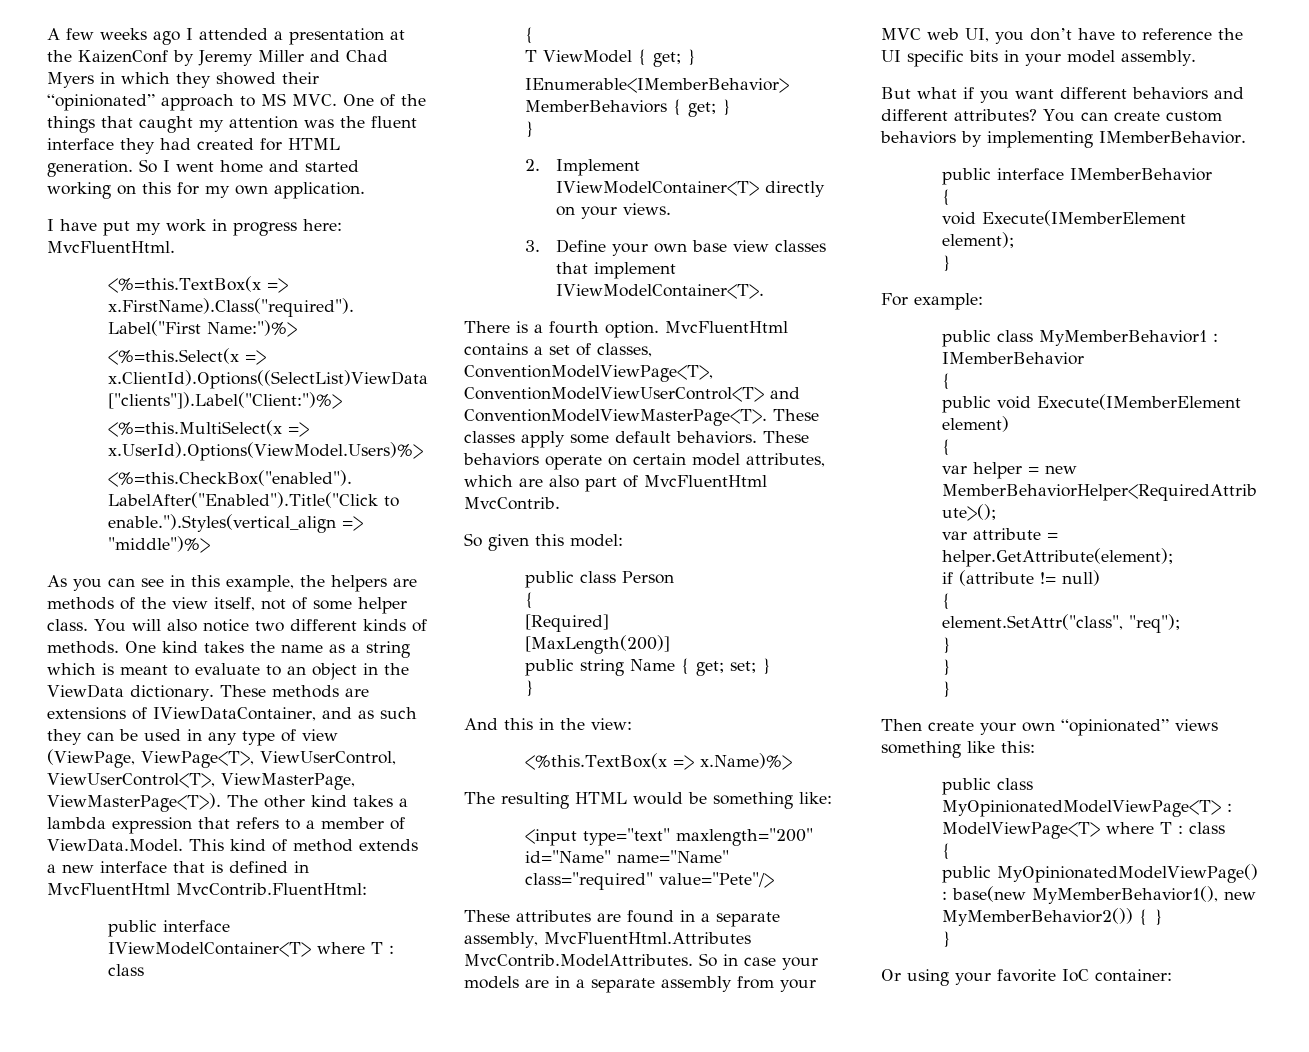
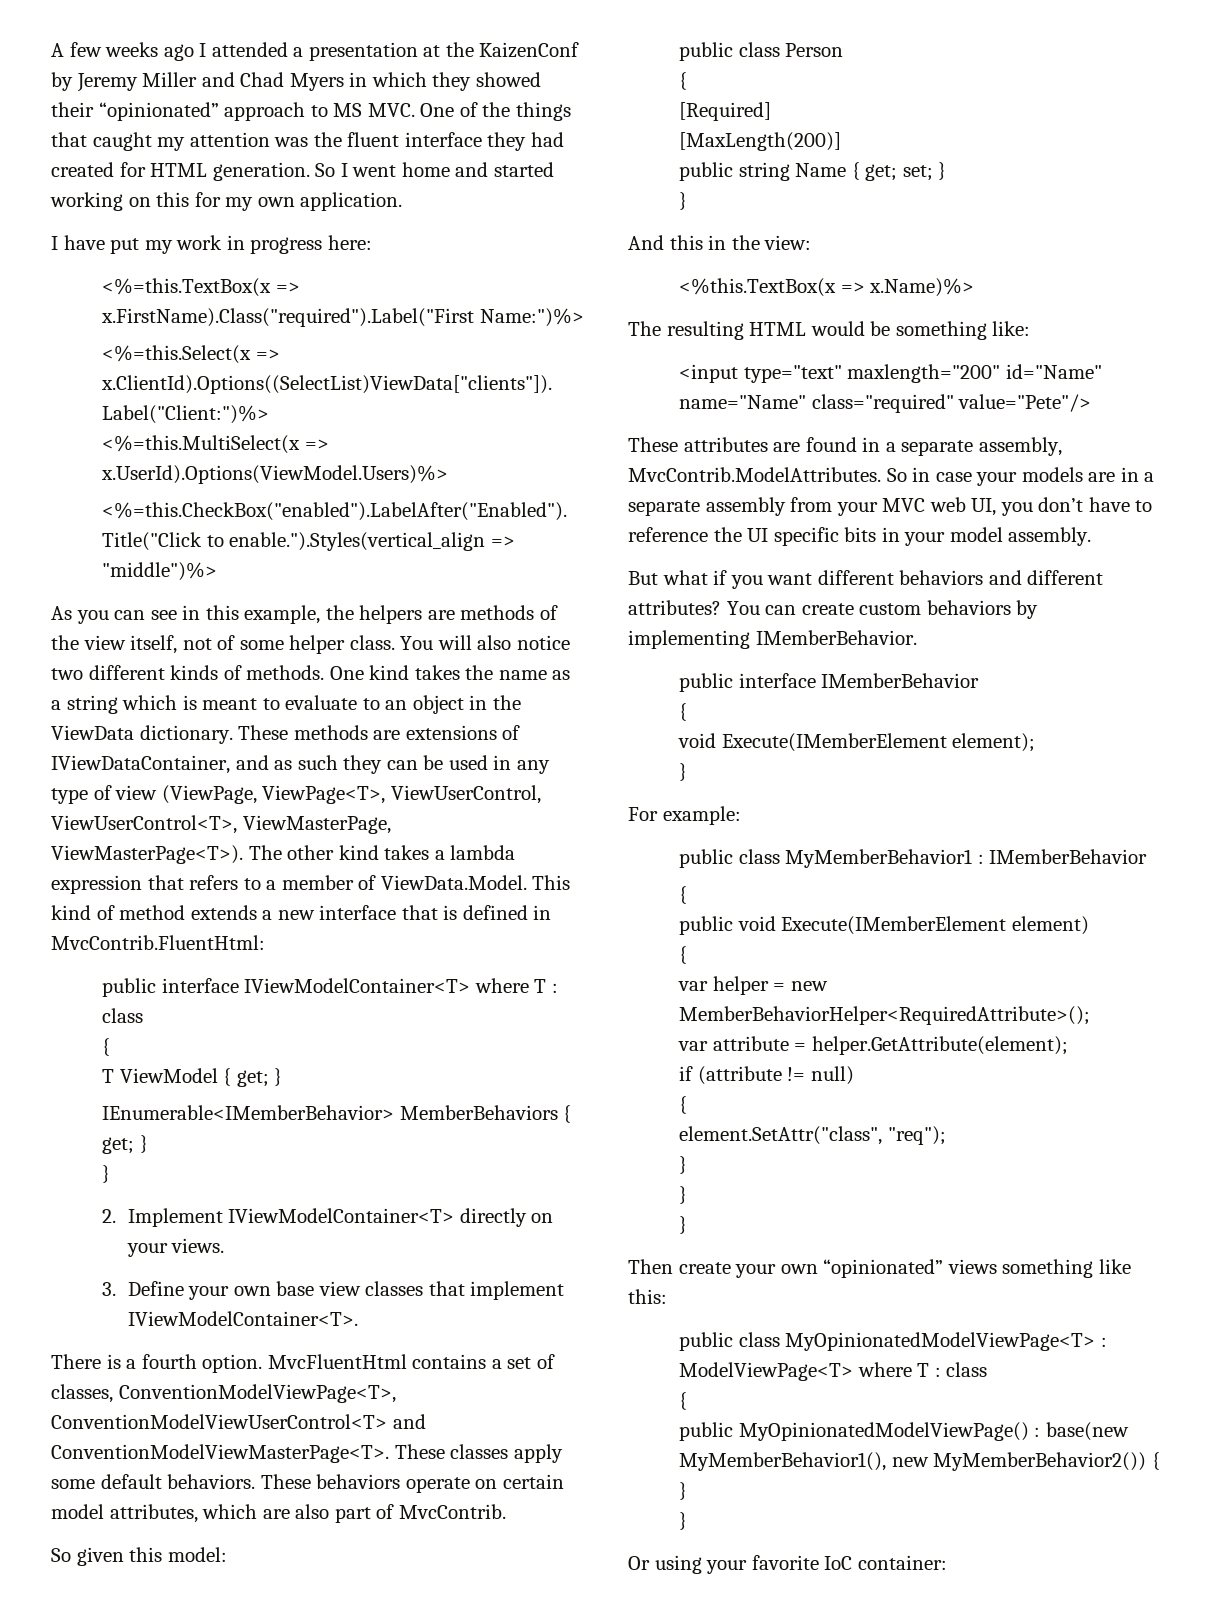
[47,241,175,253] MvcFluentHtml. -> (372, 242) none
[47,883,170,895] MvcFluentHtml -> (552, 912) none
[644,475,767,487] MvcFluentHtml -> (395, 1511) none
[543,932,751,944] MvcFluentHtml.Attributes -> (1062, 446) none

